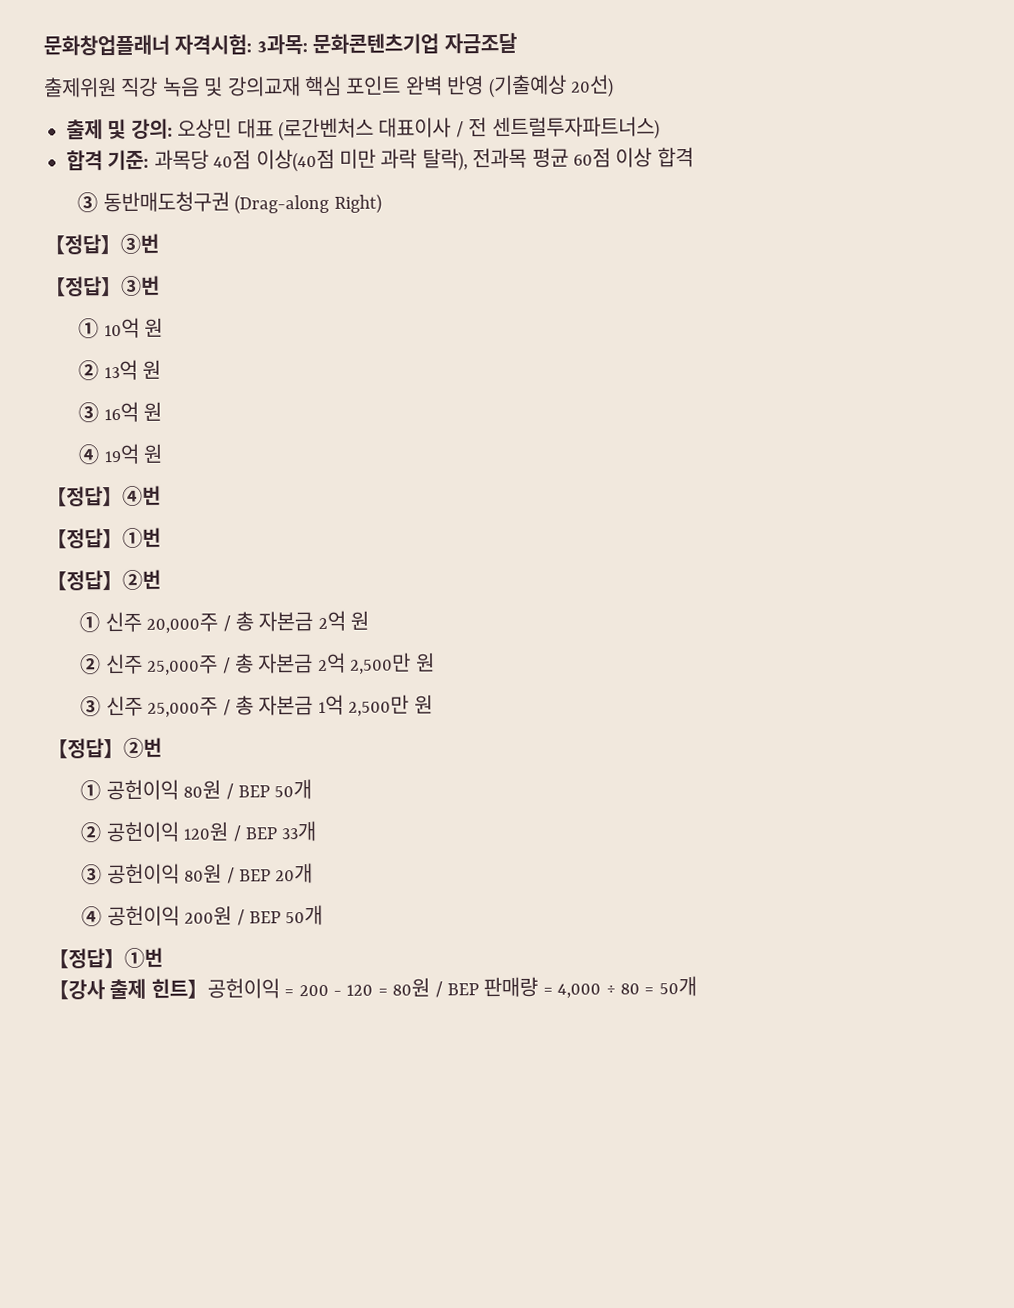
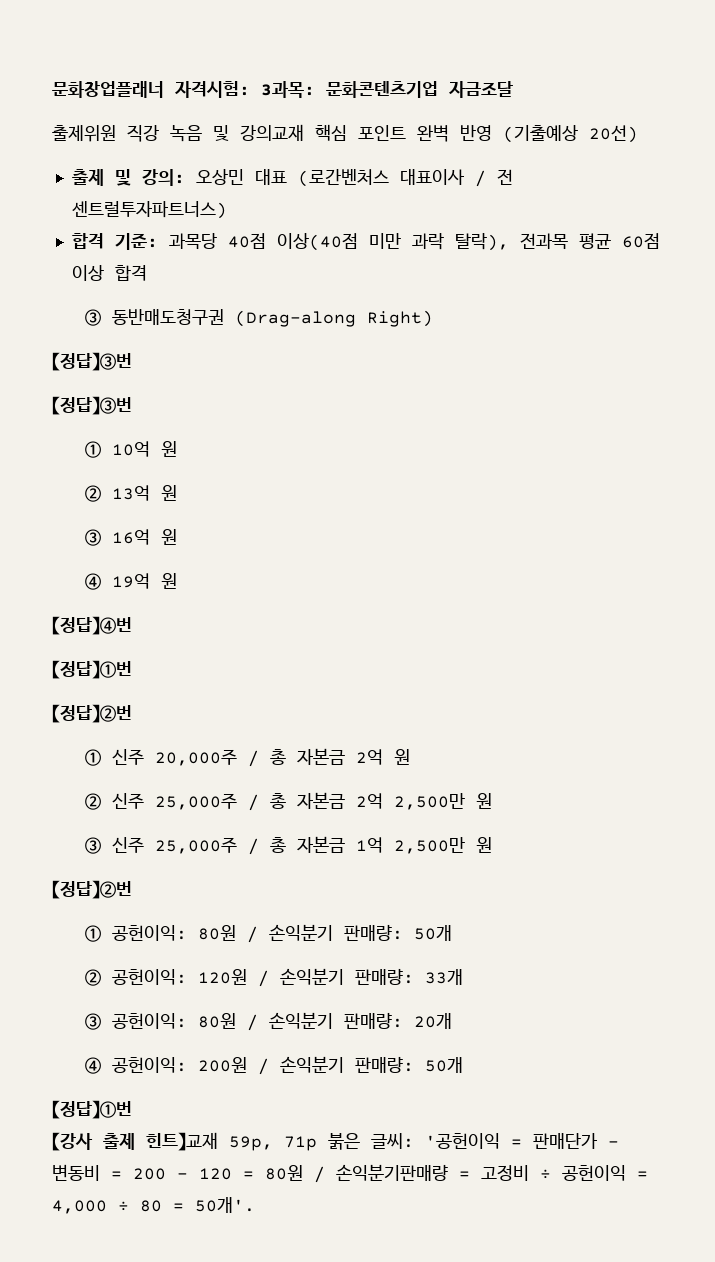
[105,779,270,801] 공헌이익 80원 / BEP -> [111,924,403,943] 공헌이익: 80원 / 손익분기 판매량:
[105,821,179,843] 공헌이익 -> [111,969,187,985] 공헌이익:
[244,827,277,840] BEP -> [279,968,414,985] 손익분기 판매량:
[106,863,271,885] 공헌이익 80원 / BEP -> [111,1012,403,1031] 공헌이익: 80원 / 손익분기 판매량:
[106,905,180,927] 공헌이익 -> [111,1057,187,1073] 공헌이익:
[248,911,281,924] BEP -> [279,1056,414,1073] 손익분기 판매량:
[206,978,280,999] 공헌이익 -> [186,1132,619,1151] [52,1164,100,1181] 교재 59p, 71p 붉은 글씨: '공헌이익 = 판매단가 - 변동비
[446,976,539,998] BEP 판매량 -> [336,1164,626,1181] 손익분기판매량 = 고정비 ÷ 공헌이익
[658,976,697,997] 50개 -> [195,1197,255,1213] 50개'.

